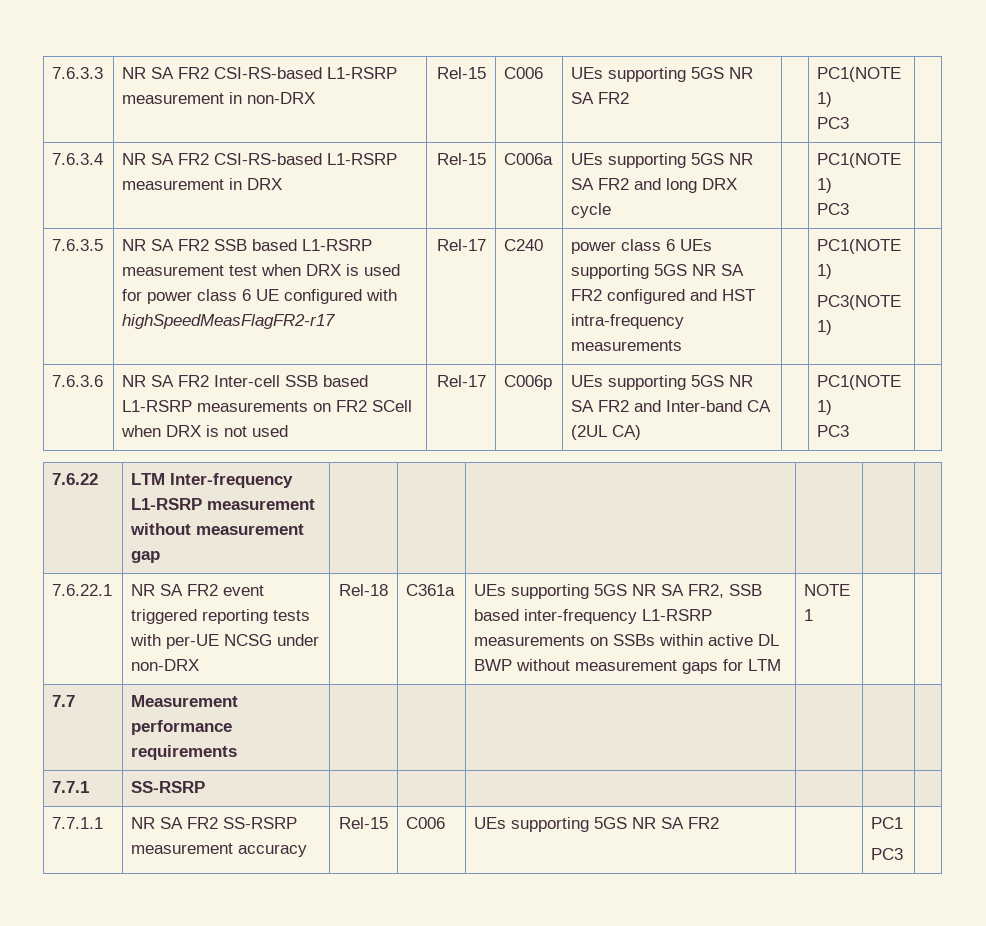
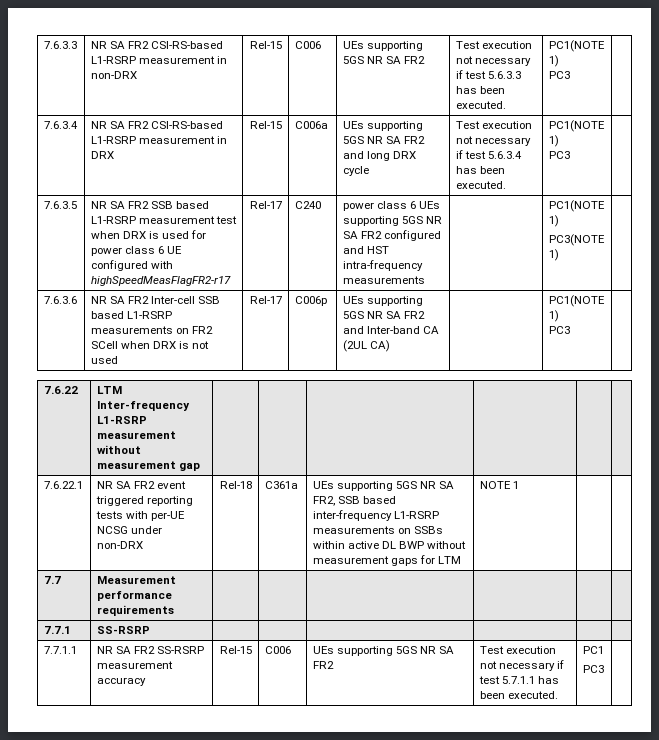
(630, 98) none -> [455,41,532,49] [455,56,531,66] [455,70,521,79] [455,86,505,94] [455,101,506,109] Test execution not necessary if test 5.6.3.3 has been executed.
(612, 210) none -> [455,121,532,129] [455,136,531,146] [455,150,522,159] [455,166,505,174] [455,181,506,189] Test execution not necessary if test 5.6.3.4 has been executed.
(720, 823) none -> [479,646,556,654] [479,660,564,671] [478,676,559,684] [479,691,558,699] Test execution not necessary if test 5.7.1.1 has been executed.

